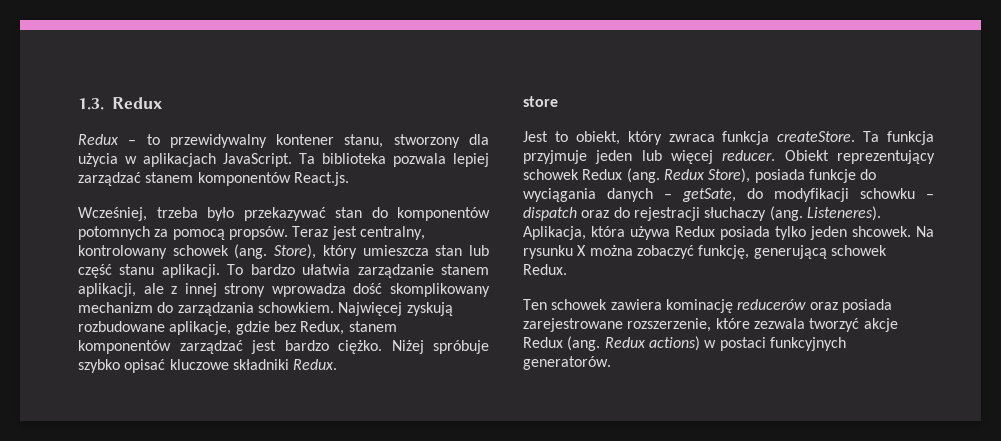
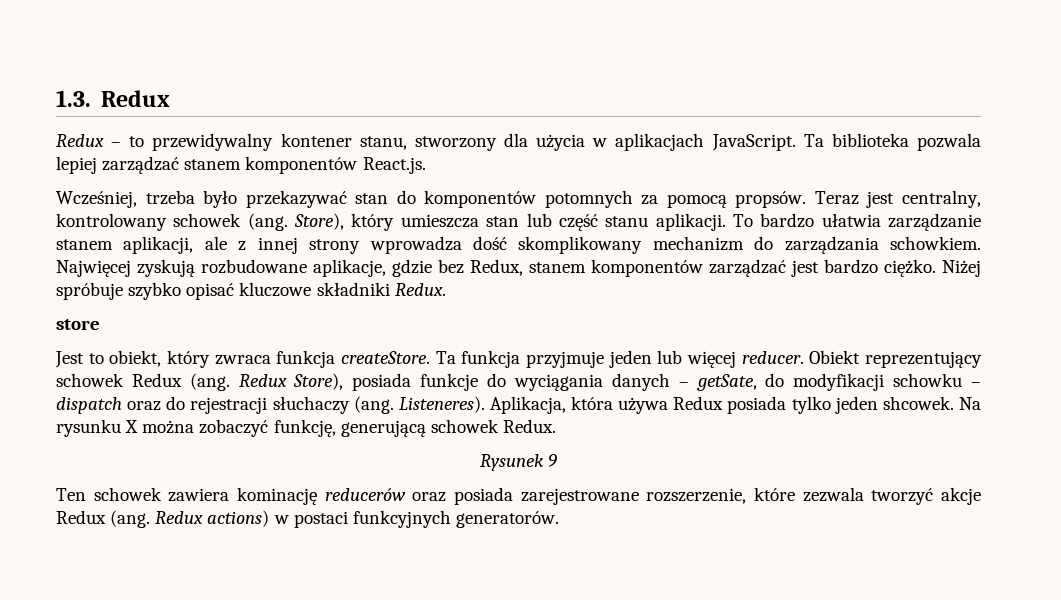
(567, 269) none -> [479,454,558,471] // Rysunek 9

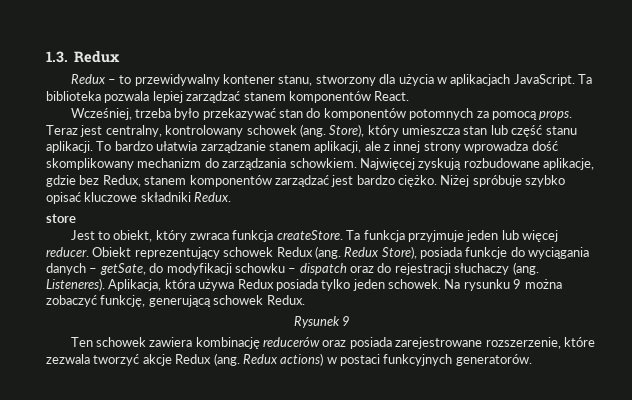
[362,157,426,174] React.js. -> [374,91,410,101] React.
[735,191,807,208] propsów. -> [539,111,573,120] props.
[882,396,954,410] shcowek. -> [388,279,441,289] schowek.
[125,420,139,433] X -> [513,279,522,289] 9
[237,487,317,505] kominację -> [195,337,260,349] kombinację

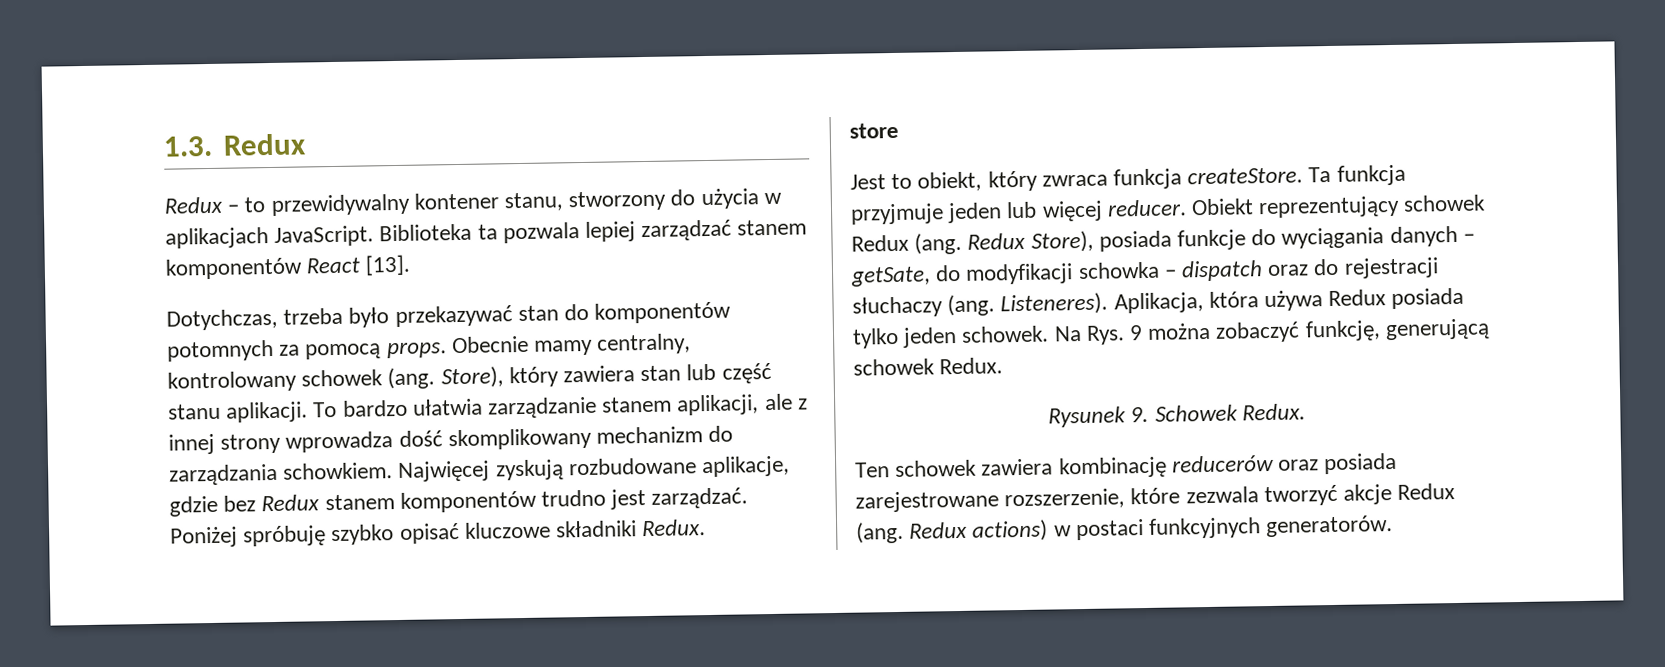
[379,74,396,84] dla -> [670,189,696,206] do
[577,74,592,84] [46,91,101,101] Ta biblioteka -> [379,223,498,242] Biblioteka ta
[374,91,410,101] [70,108,132,120] React. // Wcześniej, -> [306,254,412,276] [166,308,278,331] React [13]. // Dotychczas,
[46,125,103,137] Teraz jest -> [451,335,594,356] Obecnie mamy
[402,125,460,135] umieszcza -> [563,365,636,383] zawiera
[102,175,522,187] Redux, stanem komponentów zarządzać jest bardzo ciężko. Niżej spróbuje -> [261,487,749,513] [170,525,327,548] Redux stanem komponentów trudno jest zarządzać. Poniżej spróbuję
[234,263,285,273] schowku -> [1077,261,1160,280] schowka
[463,279,510,291] rysunku -> [1085,325,1125,345] Rys.
[342,316,351,326] 9 -> [1130,403,1306,423] 9. Schowek Redux.

